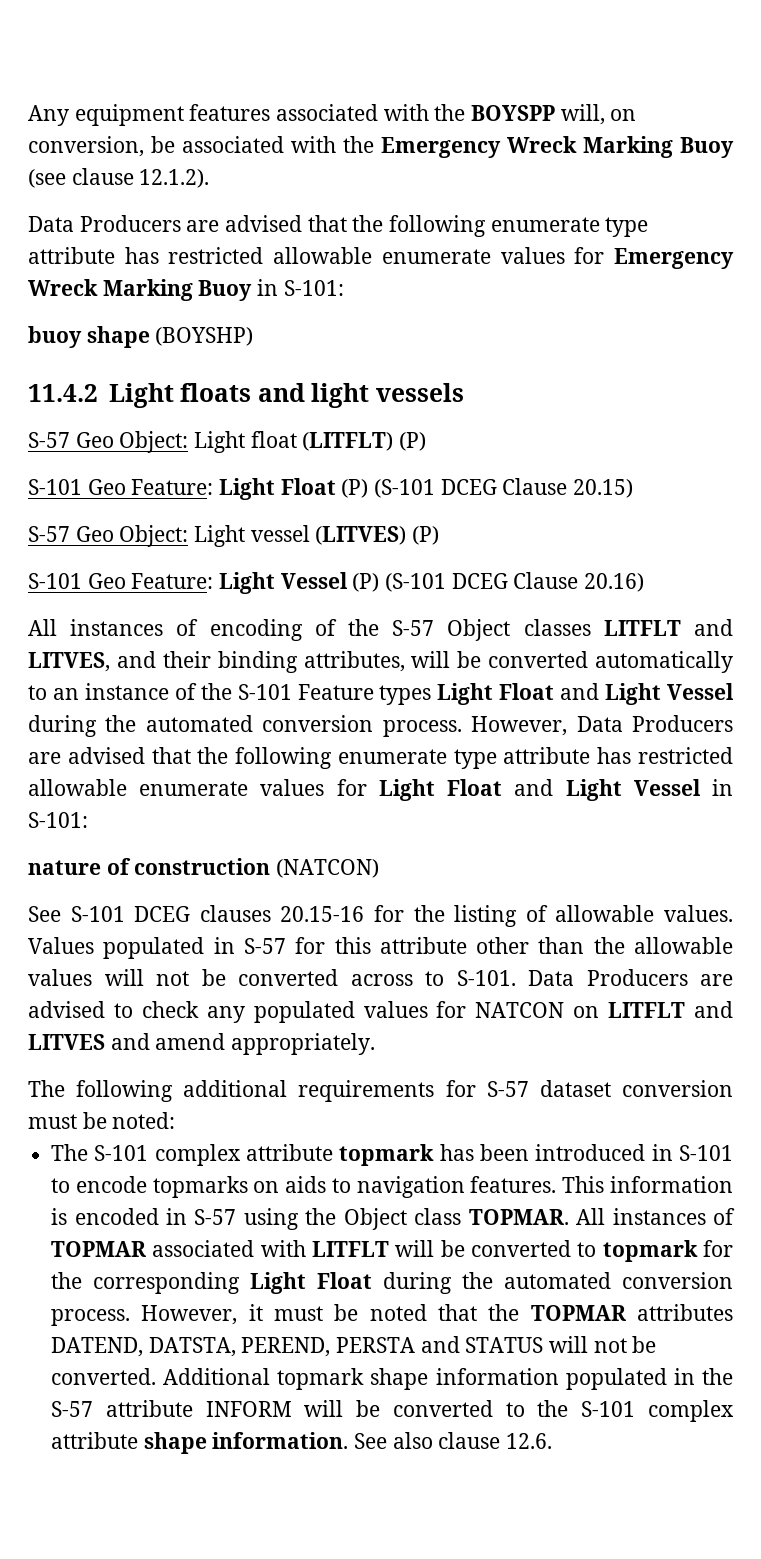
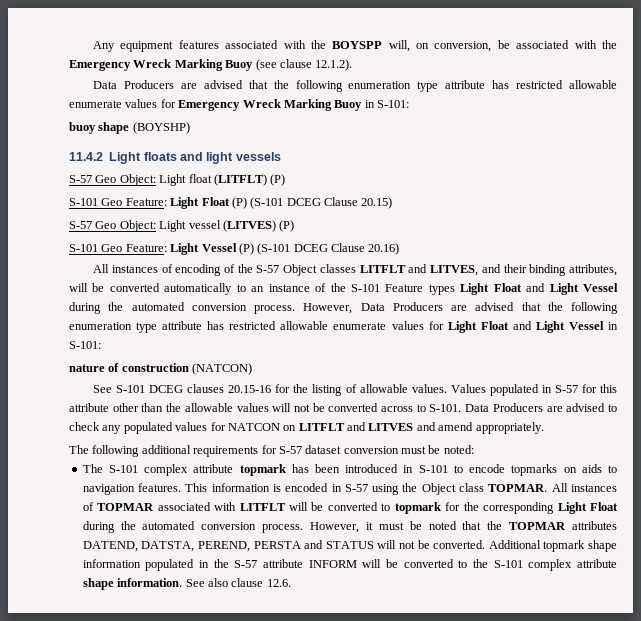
[490,217,600,232] enumerate -> [348,81,412,89] enumeration
[337,749,447,764] enumerate -> [69,322,132,330] enumeration

